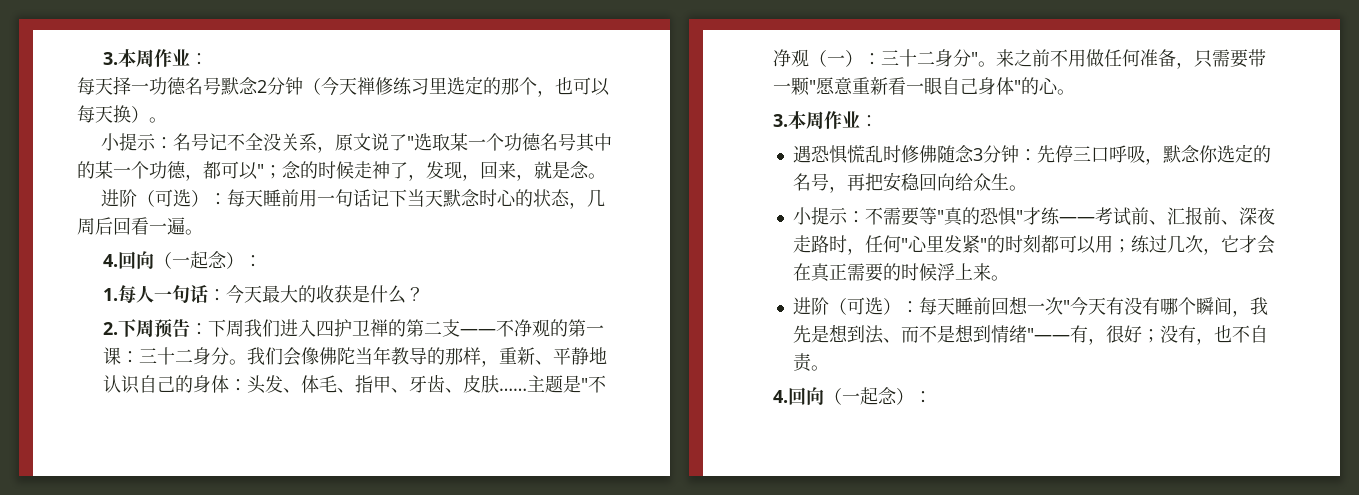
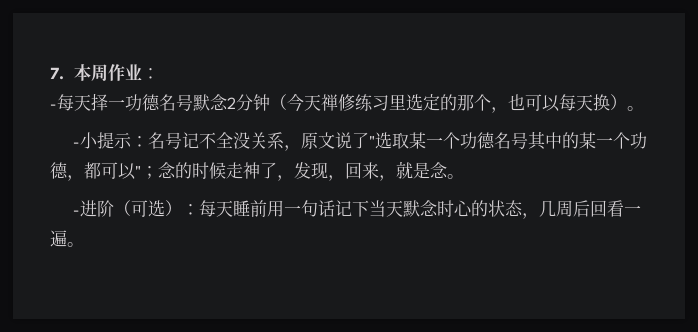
[102,49,208,67] 3.本周作业： // -> [50,64,159,81] [50,104,57,109] 7.本周作业： // -
(167, 120) none -> [73,142,81,147] -
(606, 176) none -> [73,210,81,215] -
[102,251,262,269] [102,285,424,304] [102,319,604,338] [102,346,607,367] [102,374,606,394] [772,49,1266,69] [772,77,1075,96] [772,111,878,129] [792,144,1271,165] [792,172,1027,193] [792,206,1275,226] [792,234,1275,255] [792,263,1009,282] [792,296,1268,317] [792,324,1268,345] [792,353,829,372] [772,387,932,405] // 4.回向（一起念）： // 1.每人一句话：今天最大的收获是什么？ // 2.下周预告：下周我们进入四护卫禅的第二支——不净观的第一课：三十二身分。我们会像佛陀当年教导的那样，重新、平静地认识自己的身体：头发、体毛、指甲、牙齿、皮肤……主题是"不净观（一）：三十二身分"。来之前不用做任何准备，只需要带一颗"愿意重新看一眼自己身体"的心。 // 3.本周作业： // 遇恐惧慌乱时修佛随念3分钟：先停三口呼吸，默念你选定的名号，再把安稳回向给众生。 // 小提示：不需要等"真的恐惧"才练——考试前、汇报前、深夜走路时，任何"心里发紧"的时刻都可以用；练过几次，它才会在真正需要的时候浮上来。 // 进阶（可选）：每天睡前回想一次"今天有没有哪个瞬间，我先是想到法、而不是想到情绪"——有，很好；没有，也不自责。 // 4.回向（一起念）： -> (84, 244) none

